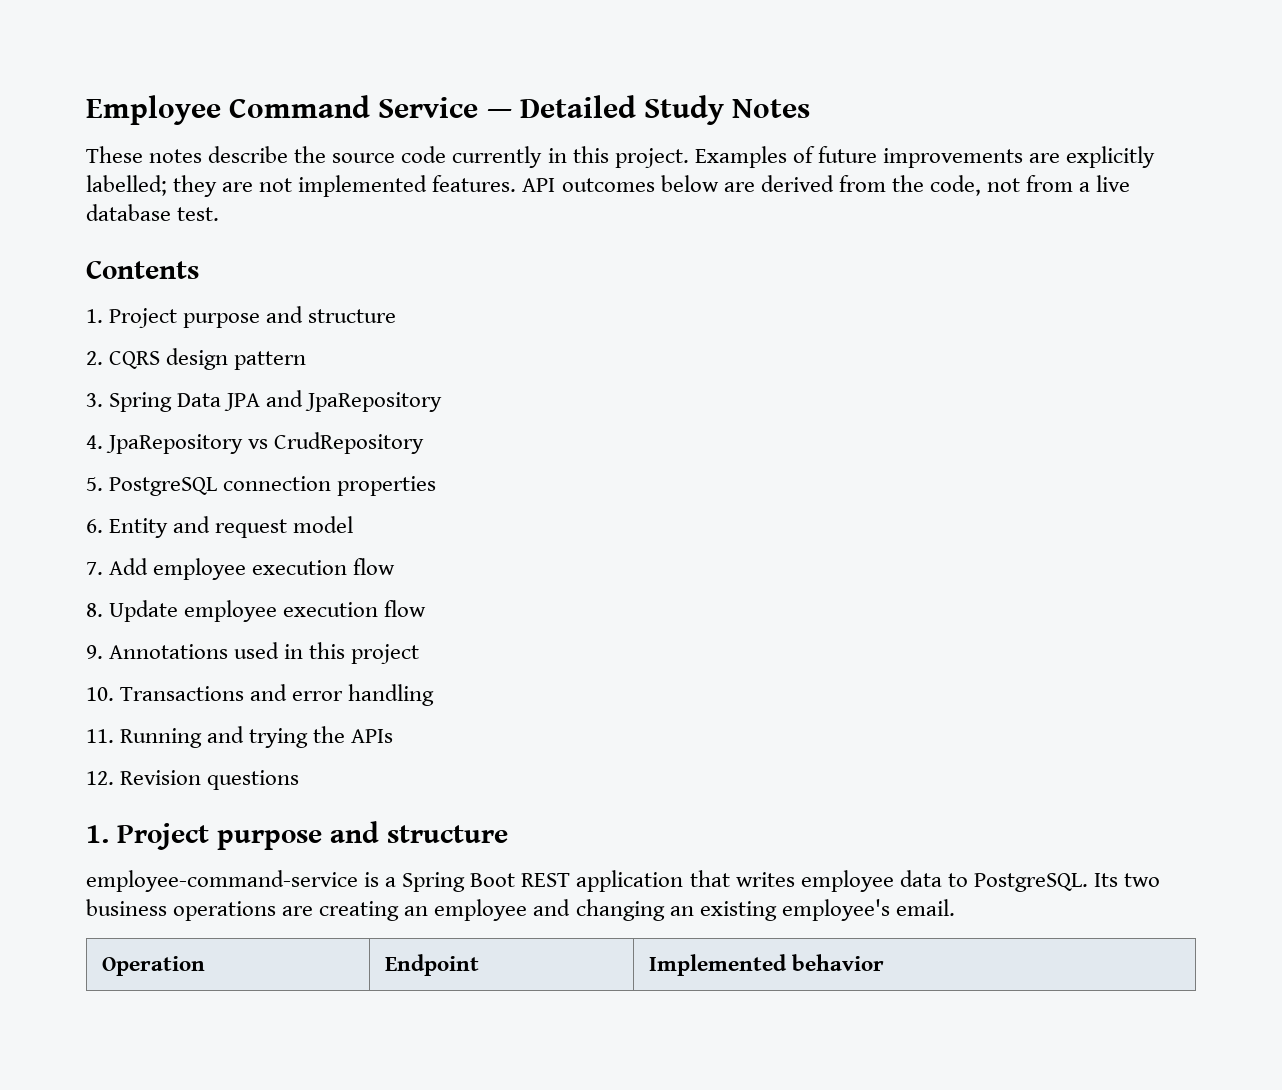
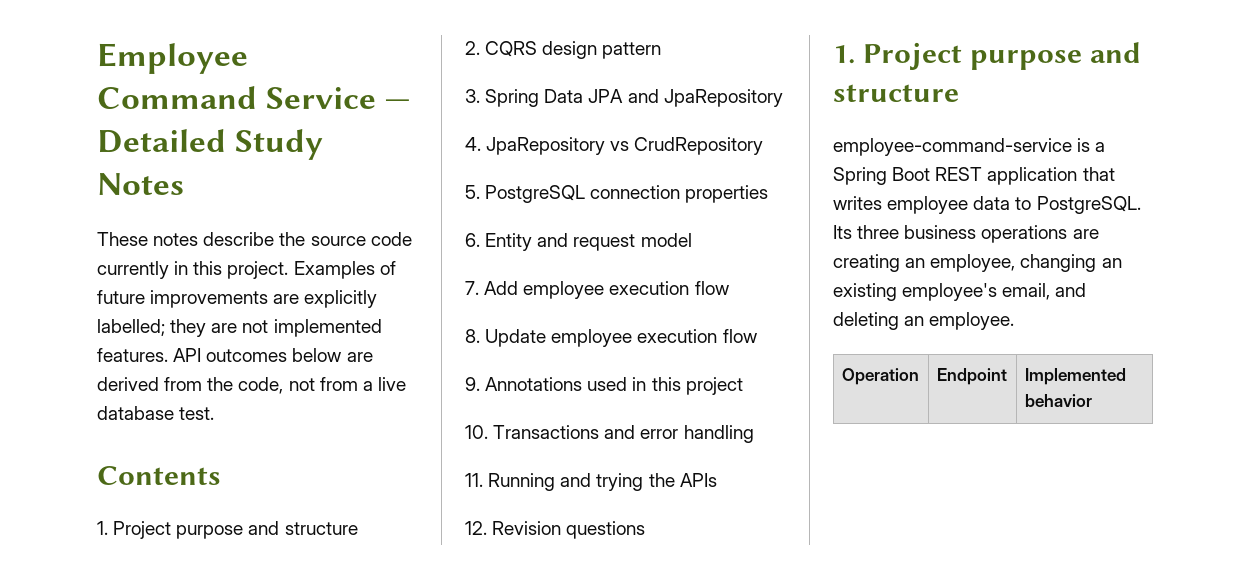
[1124,873,1161,887] two -> [857,225,900,239] three
[434,899,571,921] employee and -> [930,254,1016,272] employee,
[895,899,955,916] email. -> [1002,283,1087,300] [833,312,1015,330] email, and deleting an employee.

